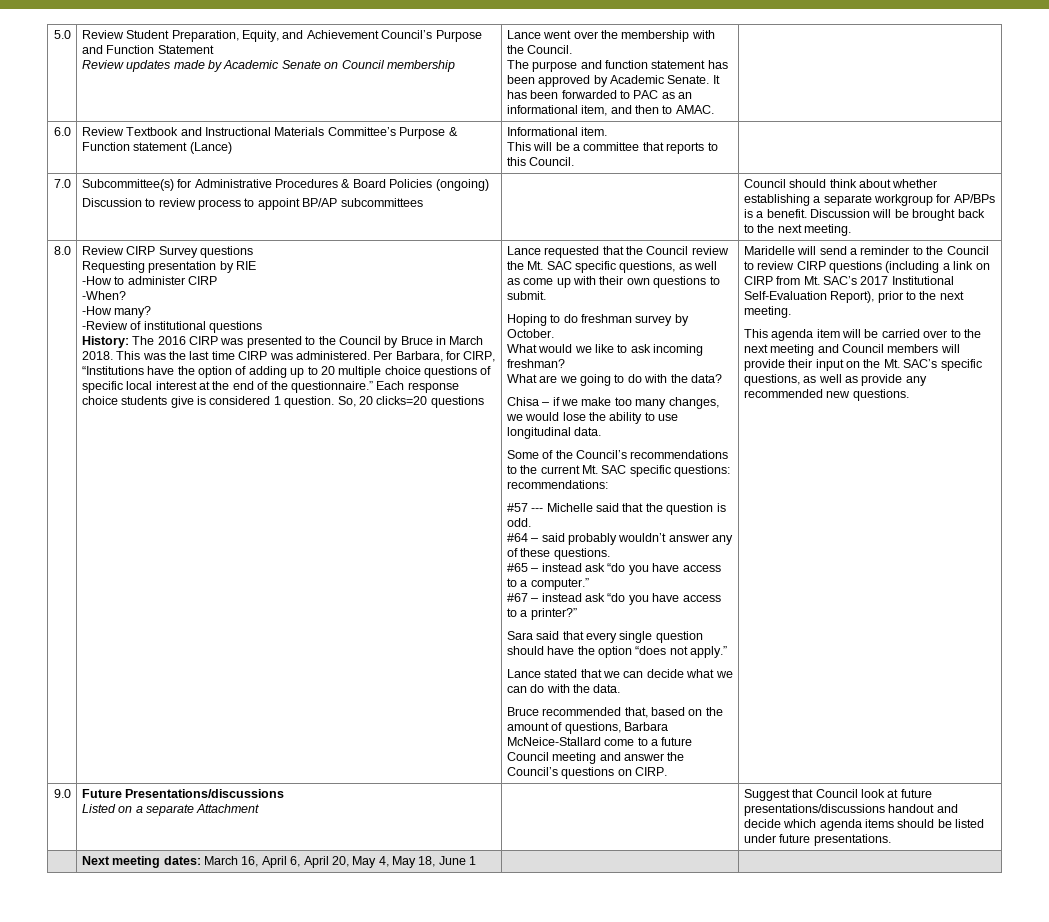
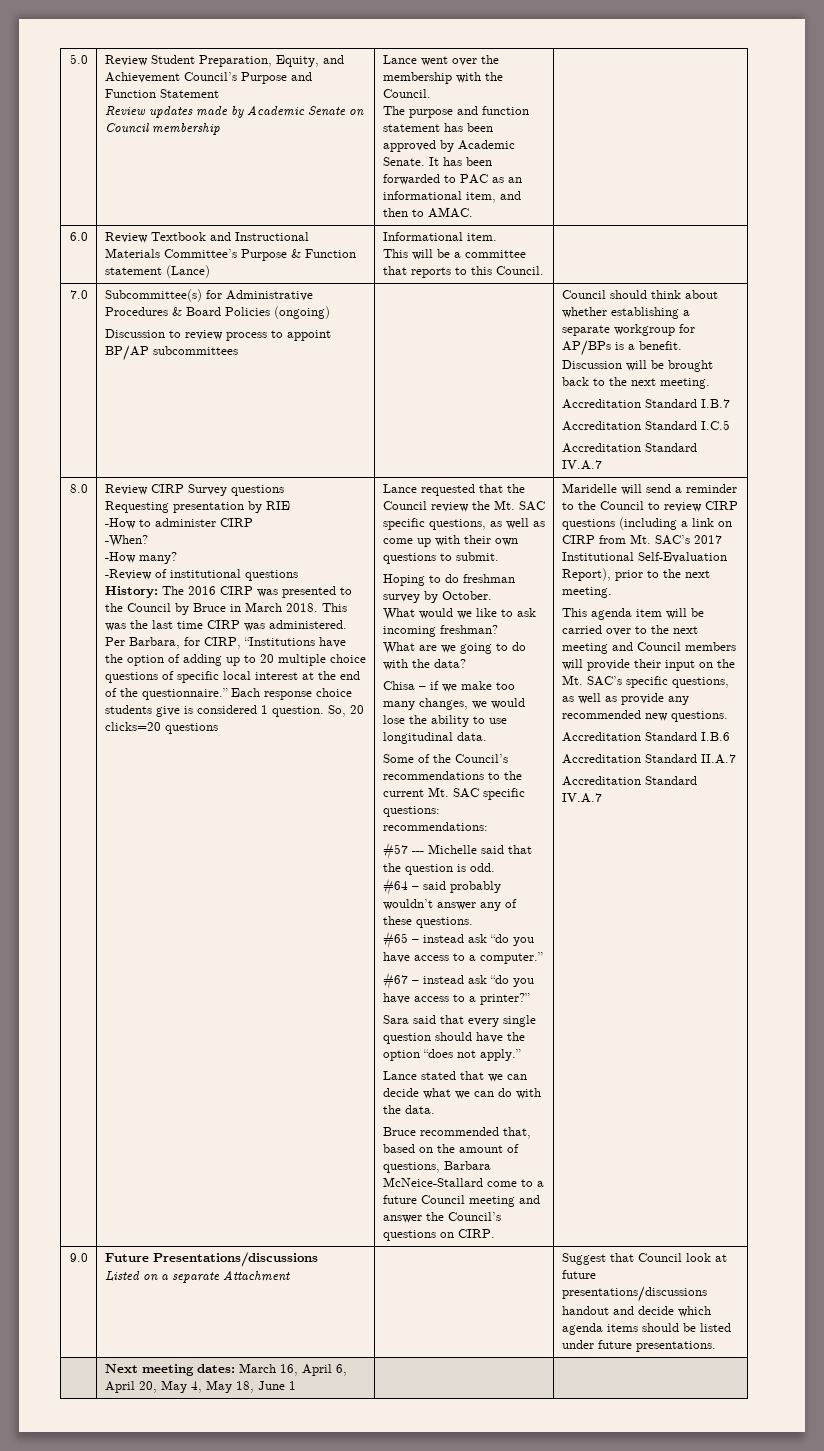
(852, 230) none -> [561,399,730,409] [561,420,730,431] [561,443,697,453] [561,460,602,470] // Accreditation Standard I.B.7 // Accreditation Standard I.C.5 // Accreditation Standard IV.A.7
(909, 395) none -> [561,732,730,742] [561,754,736,764] [561,776,697,786] [561,793,602,803] // Accreditation Standard I.B.6 // Accreditation Standard II.A.7 // Accreditation Standard IV.A.7

